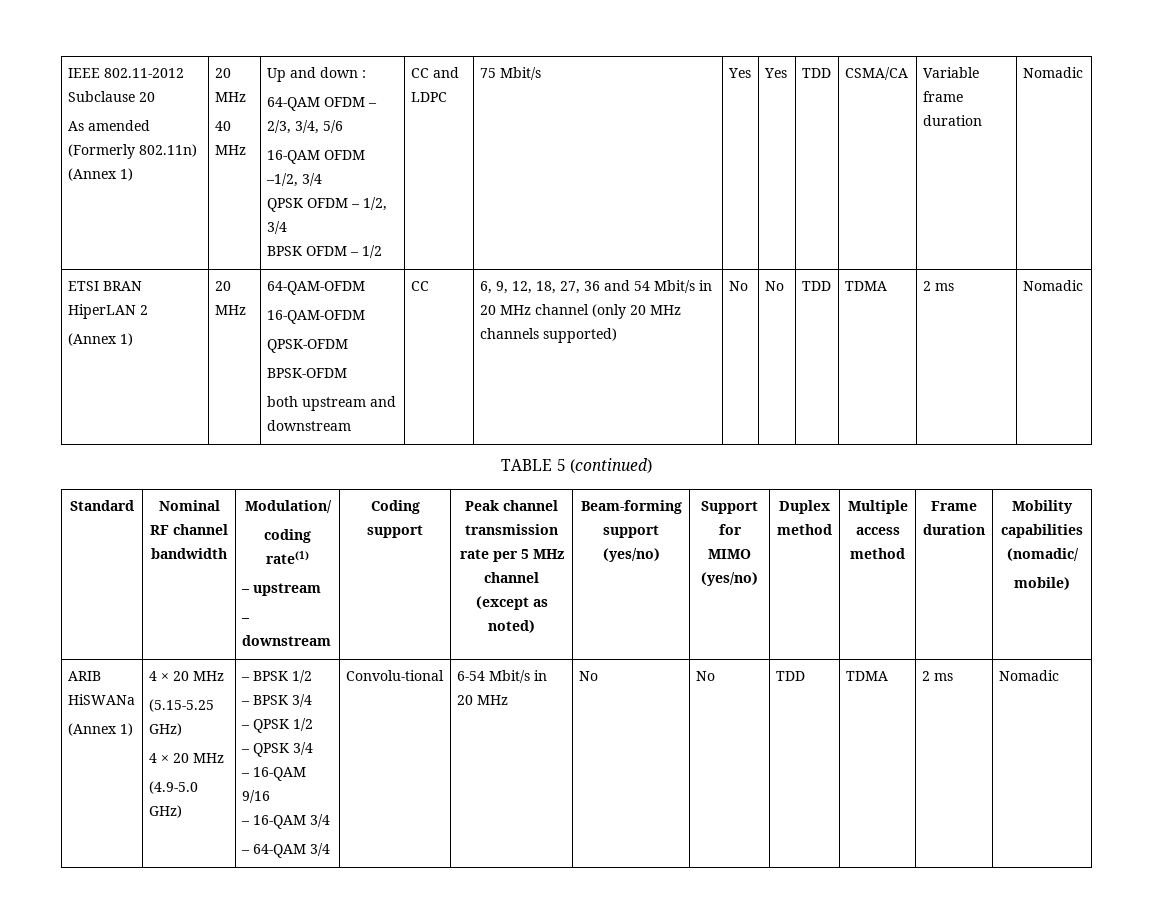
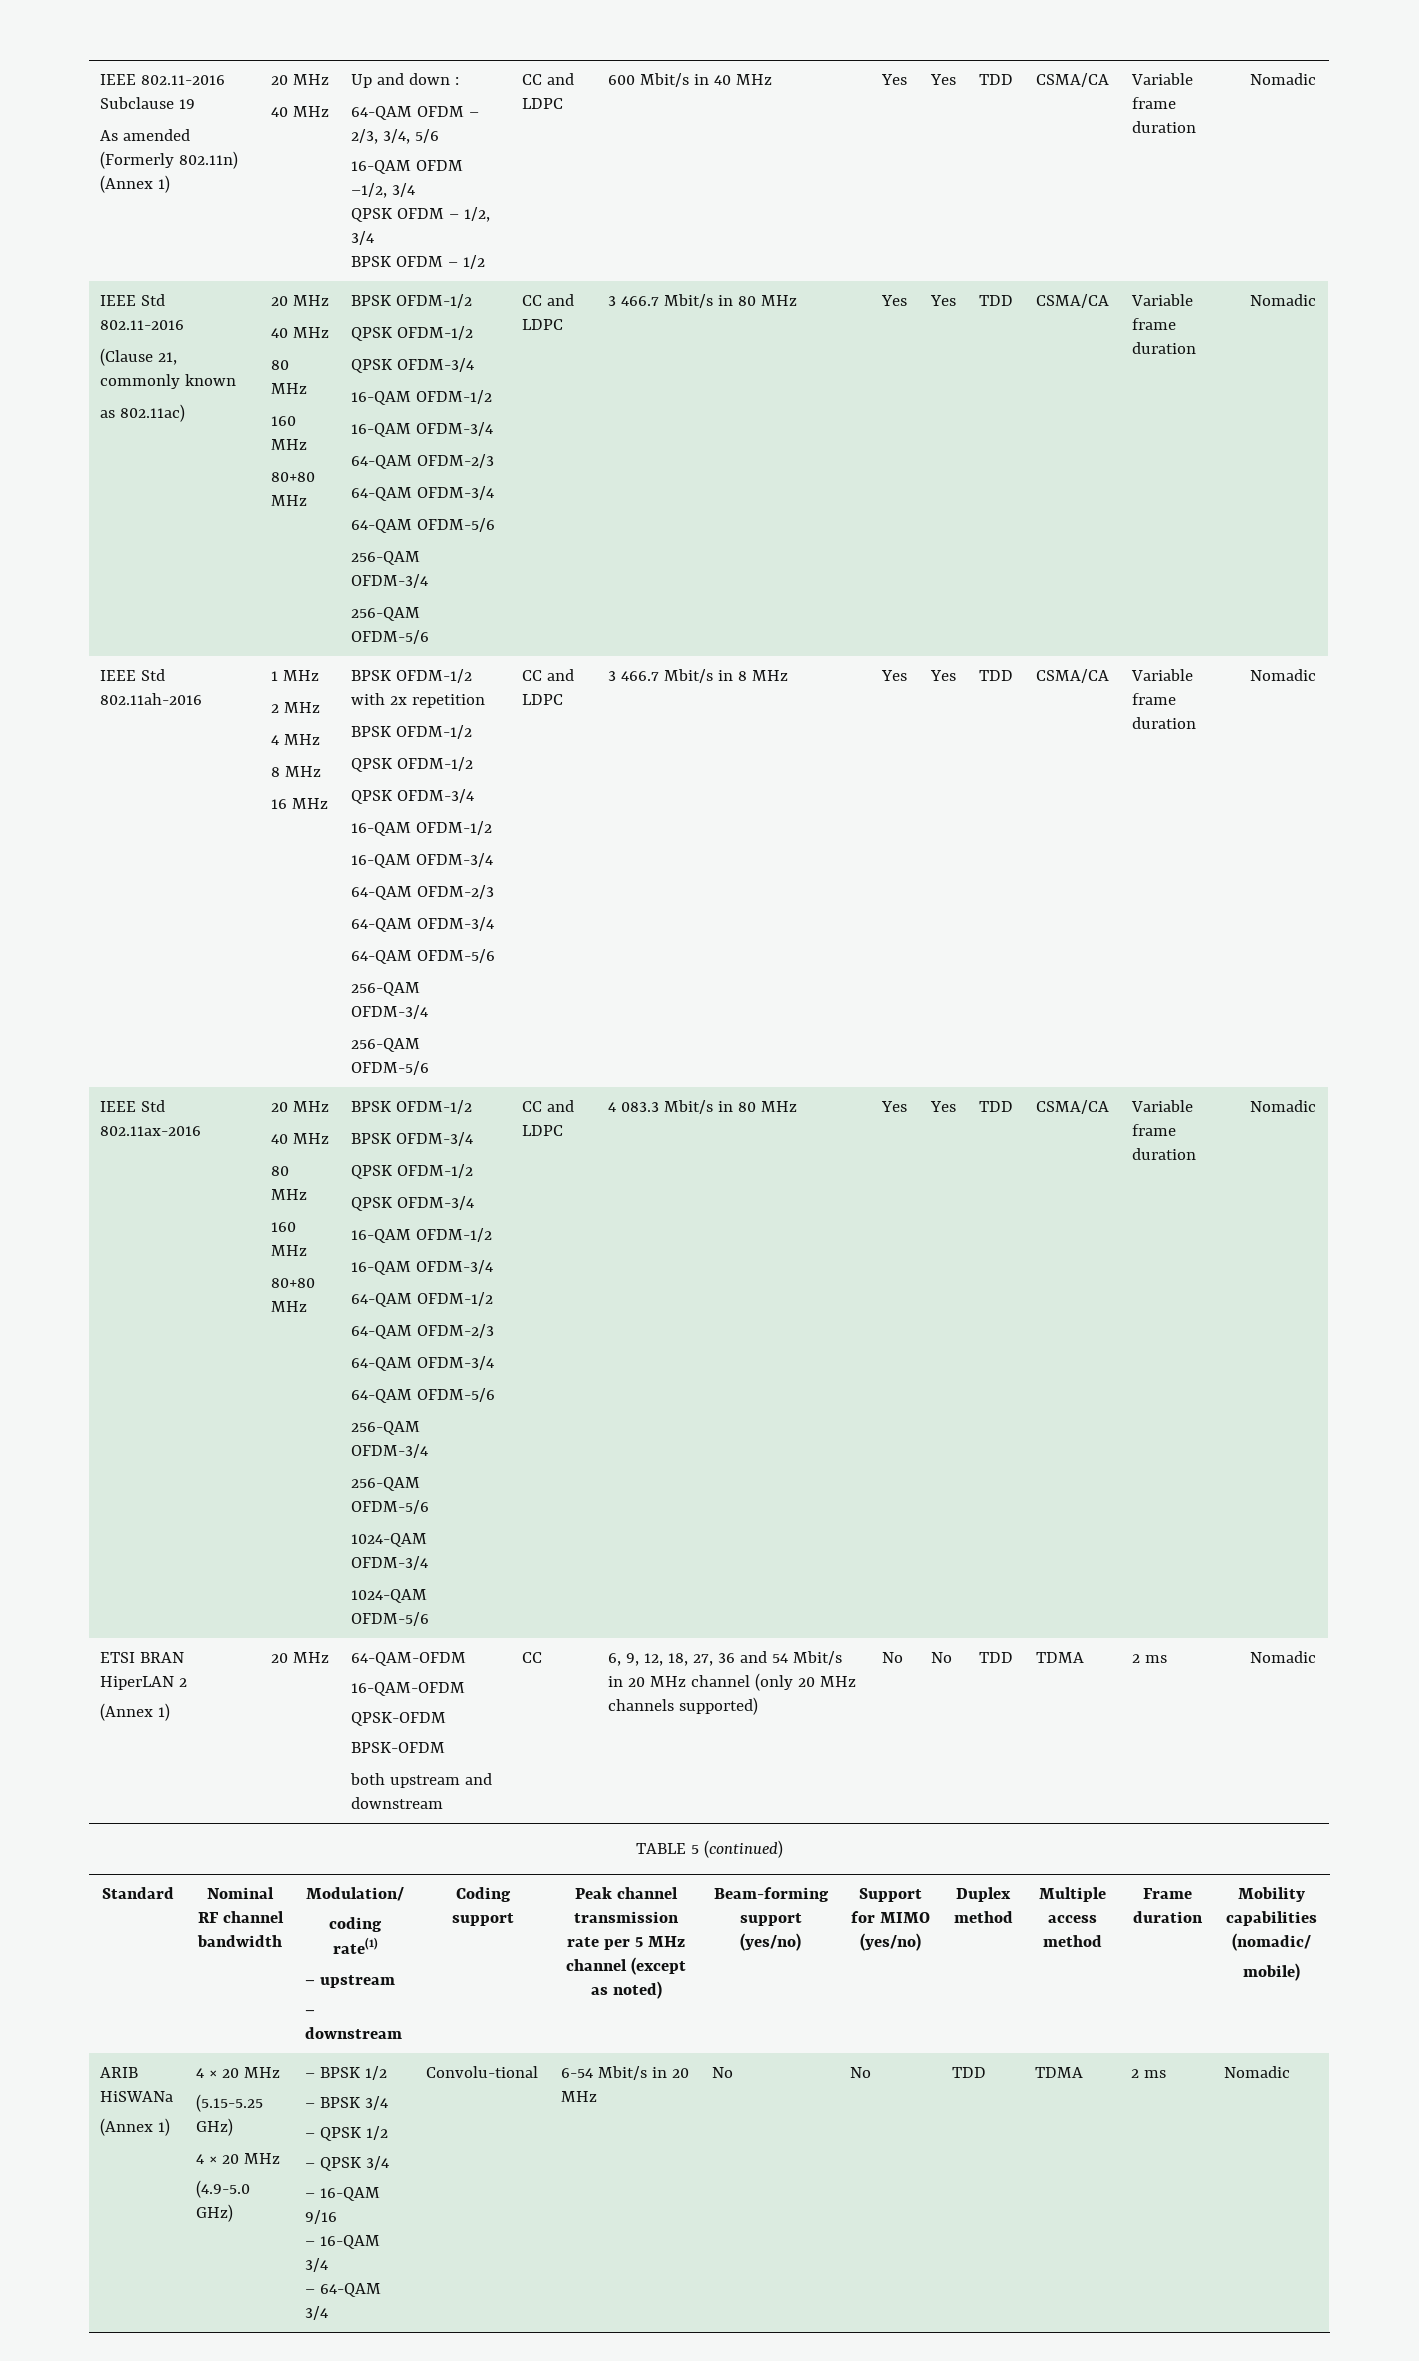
[67,68,184,78] [67,91,155,102] IEEE 802.11-2012 Subclause 20 -> [100,74,226,85] [100,97,196,109] IEEE 802.11-2016 Subclause 19
[479,67,541,80] 75 Mbit/s -> [608,73,773,87] [881,74,908,85] [930,74,957,85] [979,74,1014,85] [1036,73,1110,87] [1131,73,1194,85] [1132,97,1177,109] [1132,121,1197,133] [1250,73,1317,85] [100,294,166,306] [100,320,185,330] [100,348,178,366] [100,374,237,389] [100,404,186,422] [271,295,330,306] [271,327,330,338] [271,360,290,370] [271,383,308,394] [271,416,297,426] [271,439,308,450] [271,472,316,482] [271,495,308,506] [351,294,473,308] [351,326,474,341] [351,358,475,373] [351,390,493,405] [351,422,494,437] [351,454,495,469] [351,486,495,501] [351,518,496,533] [351,551,421,565] [351,574,429,588] [351,607,421,621] [351,630,430,644] [522,294,575,306] [522,319,564,330] [608,294,798,308] [881,295,908,306] [930,295,957,306] [979,295,1014,306] [1036,294,1110,308] [1131,294,1194,306] [1132,318,1177,330] [1132,342,1197,354] [1250,294,1317,306] [100,669,166,681] [100,693,203,705] [271,670,320,681] [271,702,321,713] [271,734,321,745] [271,766,322,777] [271,798,329,809] [351,669,473,683] [351,693,486,708] [351,725,473,739] [351,757,474,772] [351,789,475,804] [351,821,493,836] [351,853,494,868] [351,885,495,900] [351,917,495,932] [351,949,496,964] [351,982,421,996] [351,1005,429,1019] [351,1038,421,1052] [351,1061,430,1075] [522,669,575,681] [522,694,564,705] [608,669,789,683] [881,670,908,681] [930,670,957,681] [979,670,1014,681] [1036,669,1110,683] [1131,669,1194,681] [1132,693,1177,705] [1132,717,1197,729] [1250,669,1317,681] [100,1100,166,1112] [100,1126,202,1136] [271,1101,330,1112] [271,1133,330,1144] [271,1166,290,1176] [271,1189,308,1200] [271,1222,297,1232] [271,1245,308,1256] [271,1278,316,1288] [271,1301,308,1312] [351,1100,473,1114] [351,1132,474,1146] [351,1164,474,1179] [351,1196,475,1211] [351,1228,493,1243] [351,1260,494,1275] [351,1292,494,1307] [351,1324,495,1339] [351,1356,495,1371] [351,1388,496,1403] [351,1421,421,1435] [351,1444,429,1458] [351,1477,421,1491] [351,1500,430,1514] [351,1533,428,1547] [351,1556,429,1570] [351,1589,428,1603] [351,1612,430,1626] [522,1100,575,1112] [522,1125,564,1136] [608,1100,798,1114] 600 Mbit/s in 40 MHz | Yes | Yes | TDD | CSMA/CA | Variable frame duration | Nomadic // IEEE Std 802.11-2016 // (Clause 21, commonly known // as 802.11ac) | 20 MHz // 40 MHz // 80 MHz // 160 MHz // 80+80 MHz | BPSK OFDM-1/2 // QPSK OFDM-1/2 // QPSK OFDM-3/4 // 16-QAM OFDM-1/2 // 16-QAM OFDM-3/4 // 64-QAM OFDM-2/3 // 64-QAM OFDM-3/4 // 64-QAM OFDM-5/6 // 256-QAM OFDM-3/4 // 256-QAM OFDM-5/6 | CC and LDPC | 3 466.7 Mbit/s in 80 MHz | Yes | Yes | TDD | CSMA/CA | Variable frame duration | Nomadic // IEEE Std 802.11ah-2016 | 1 MHz // 2 MHz // 4 MHz // 8 MHz // 16 MHz | BPSK OFDM-1/2 with 2x repetition // BPSK OFDM-1/2 // QPSK OFDM-1/2 // QPSK OFDM-3/4 // 16-QAM OFDM-1/2 // 16-QAM OFDM-3/4 // 64-QAM OFDM-2/3 // 64-QAM OFDM-3/4 // 64-QAM OFDM-5/6 // 256-QAM OFDM-3/4 // 256-QAM OFDM-5/6 | CC and LDPC | 3 466.7 Mbit/s in 8 MHz | Yes | Yes | TDD | CSMA/CA | Variable frame duration | Nomadic // IEEE Std 802.11ax-2016 | 20 MHz // 40 MHz // 80 MHz // 160 MHz // 80+80 MHz | BPSK OFDM-1/2 // BPSK OFDM-3/4 // QPSK OFDM-1/2 // QPSK OFDM-3/4 // 16-QAM OFDM-1/2 // 16-QAM OFDM-3/4 // 64-QAM OFDM-1/2 // 64-QAM OFDM-2/3 // 64-QAM OFDM-3/4 // 64-QAM OFDM-5/6 // 256-QAM OFDM-3/4 // 256-QAM OFDM-5/6 // 1024-QAM OFDM-3/4 // 1024-QAM OFDM-5/6 | CC and LDPC | 4 083.3 Mbit/s in 80 MHz

